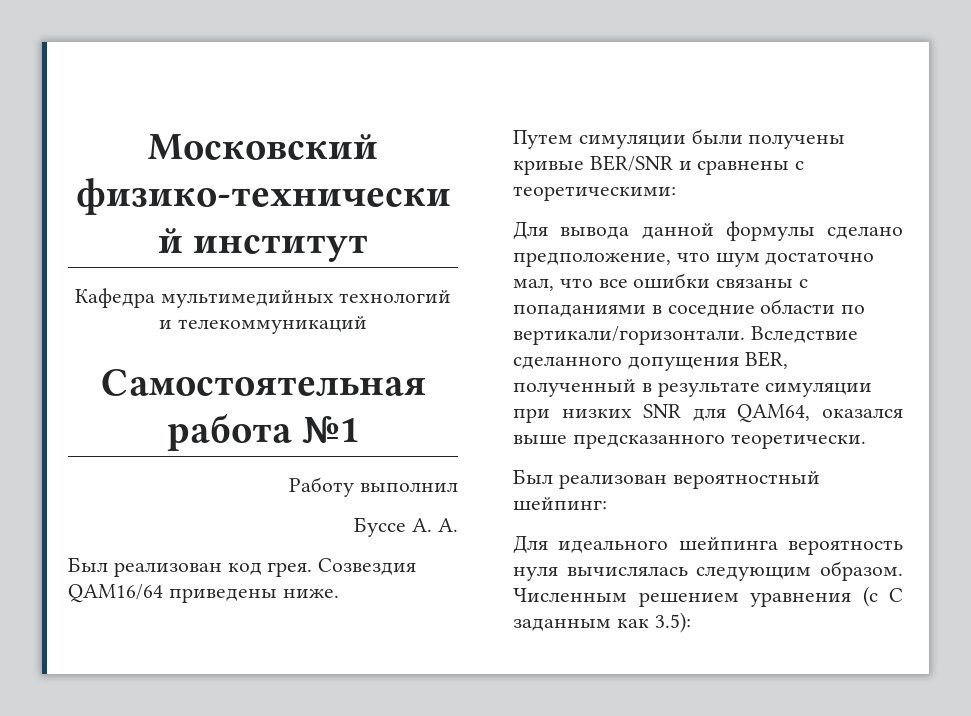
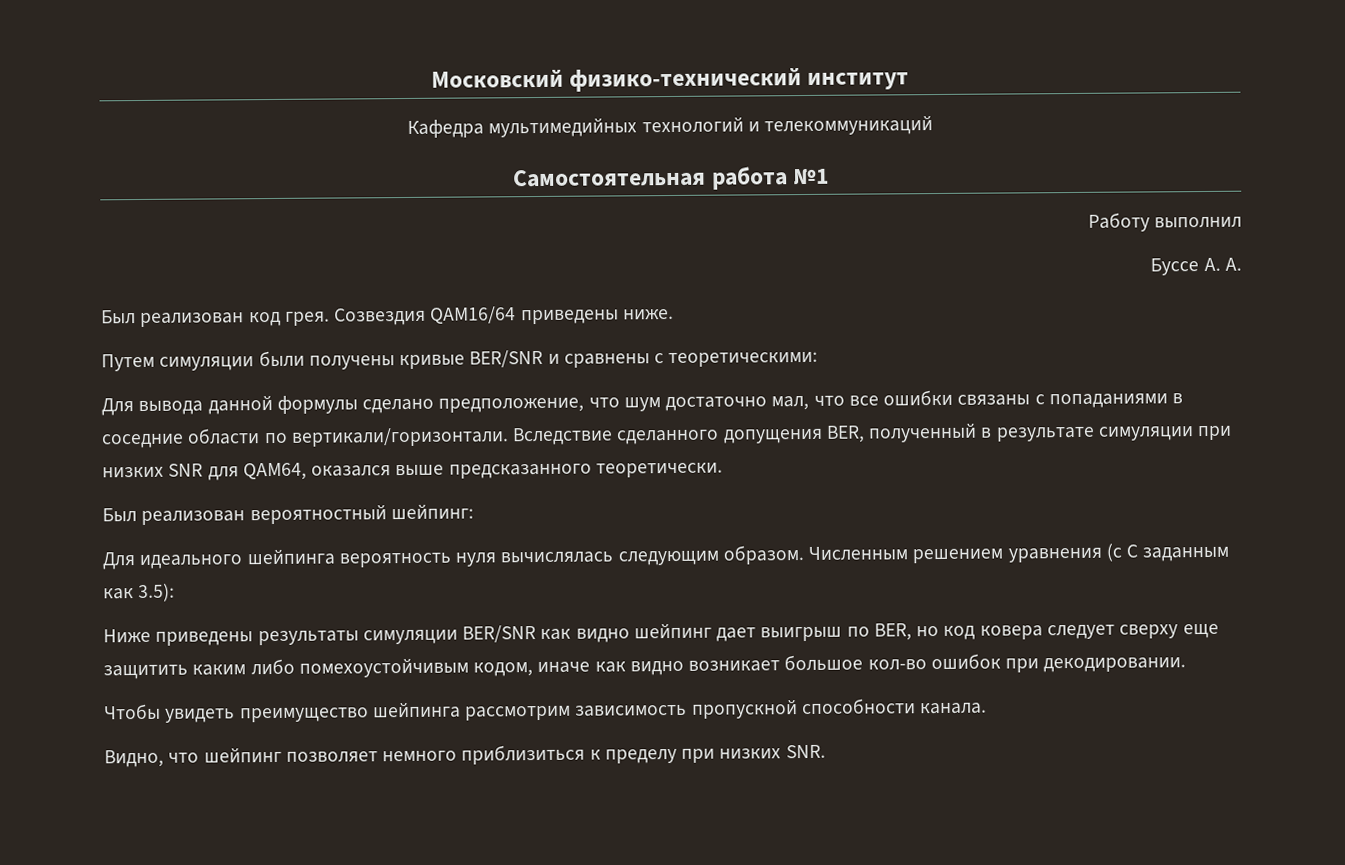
(691, 622) none -> [103,622,1219,646] [103,653,1187,680] [104,698,988,723] [104,744,826,768] // Ниже приведены результаты симуляции BER/SNR как видно шейпинг дает выигрыш по BER, но код ковера следует сверху еще защитить каким либо помехоустойчивым кодом, иначе как видно возникает большое кол-во ошибок при декодировании. // Чтобы увидеть преимущество шейпинга рассмотрим зависимость пропускной способности канала. // Видно, что шейпинг позволяет немного приблизиться к пределу при низких SNR.

